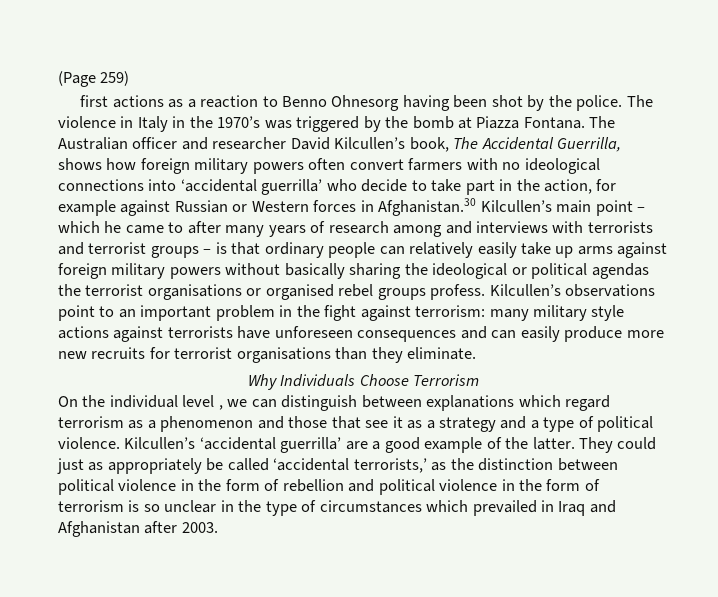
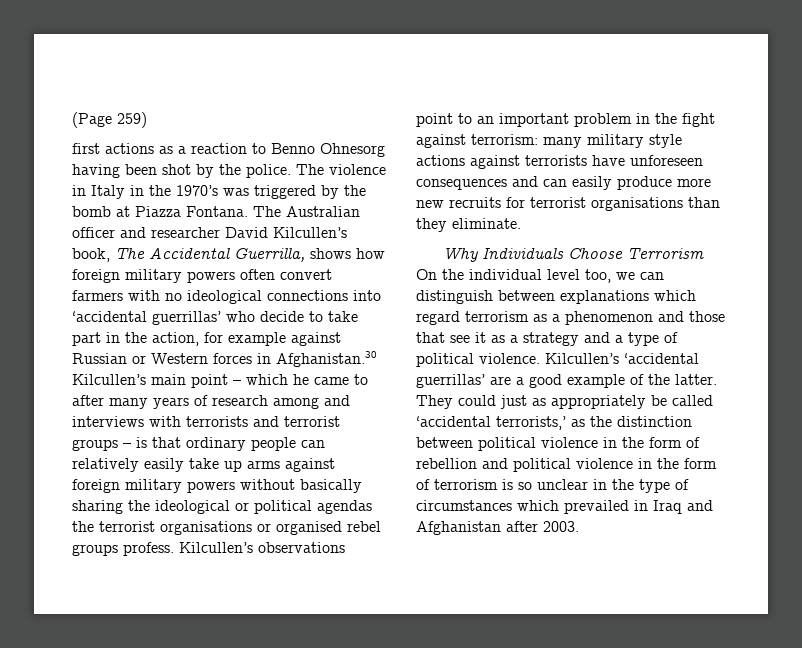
[261,179,323,195] guerrilla’ -> [152,311,221,325] guerrillas’
[218,405,223,410] , -> [585,269,611,283] too,
[280,437,342,453] guerrilla’ -> [416,374,485,388] guerrillas’

